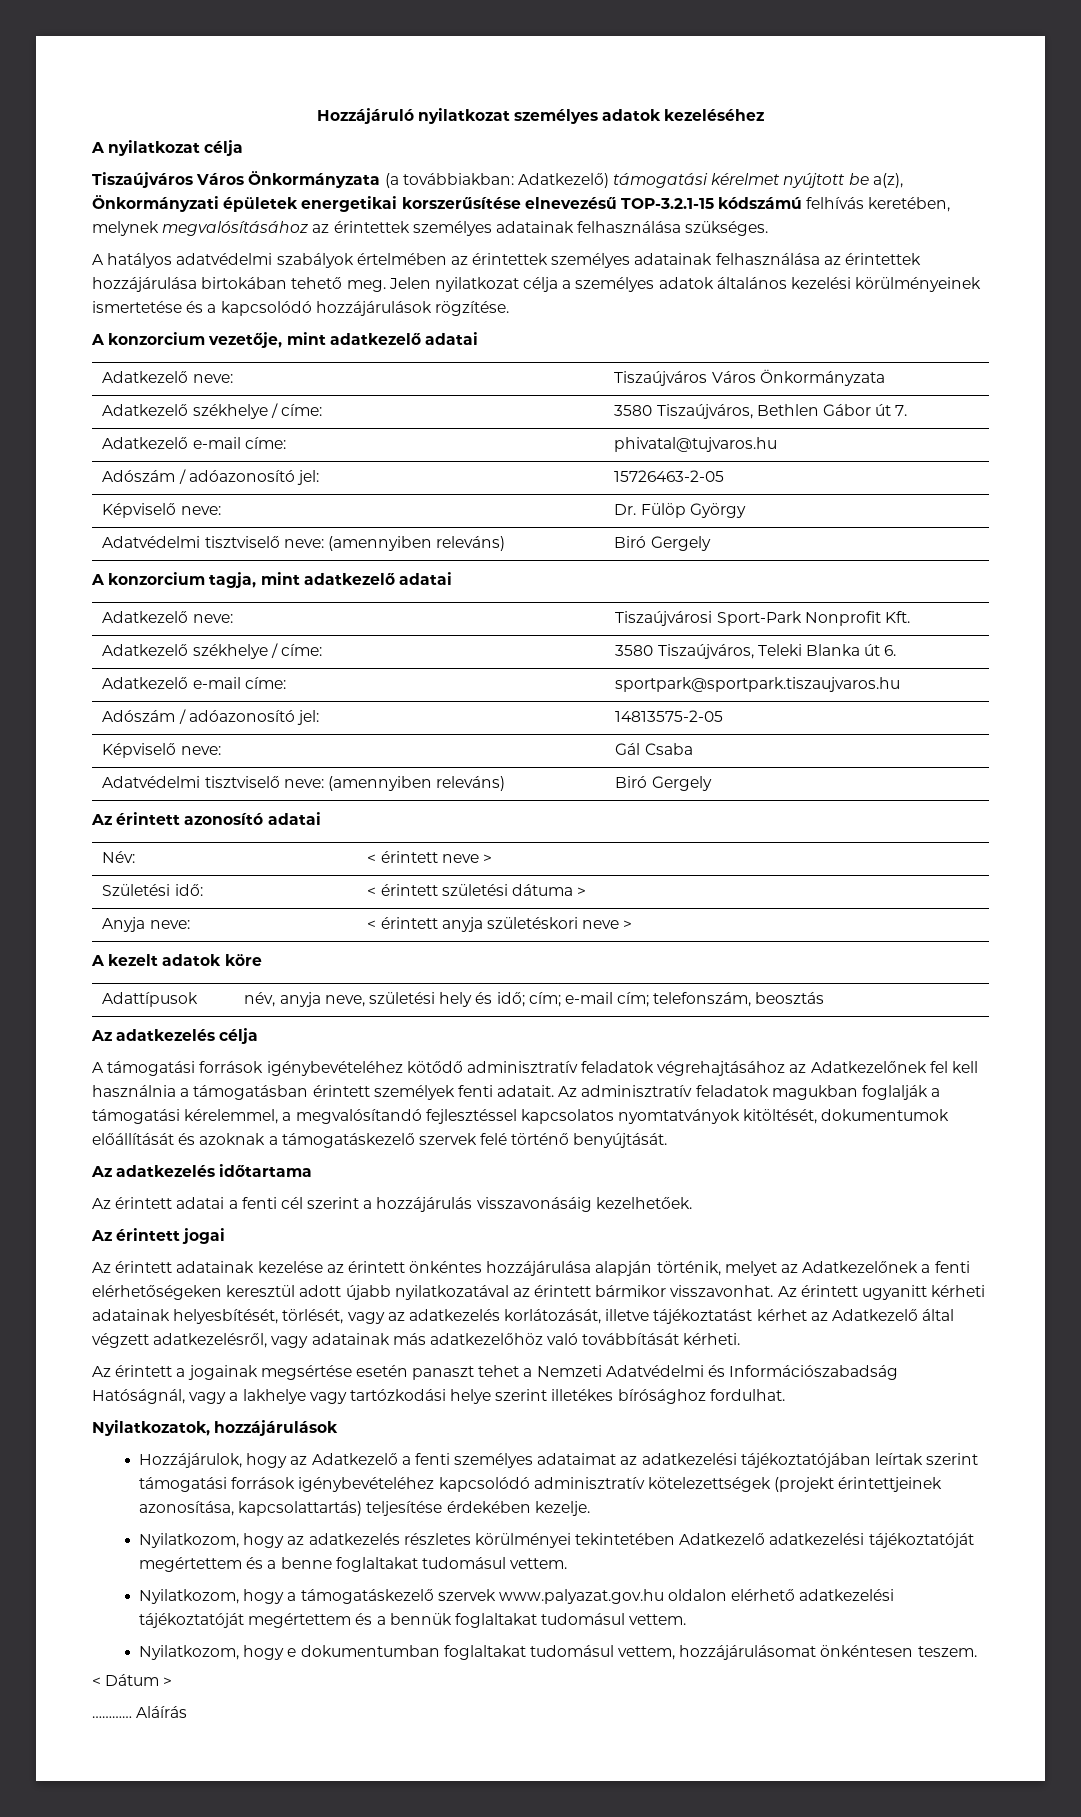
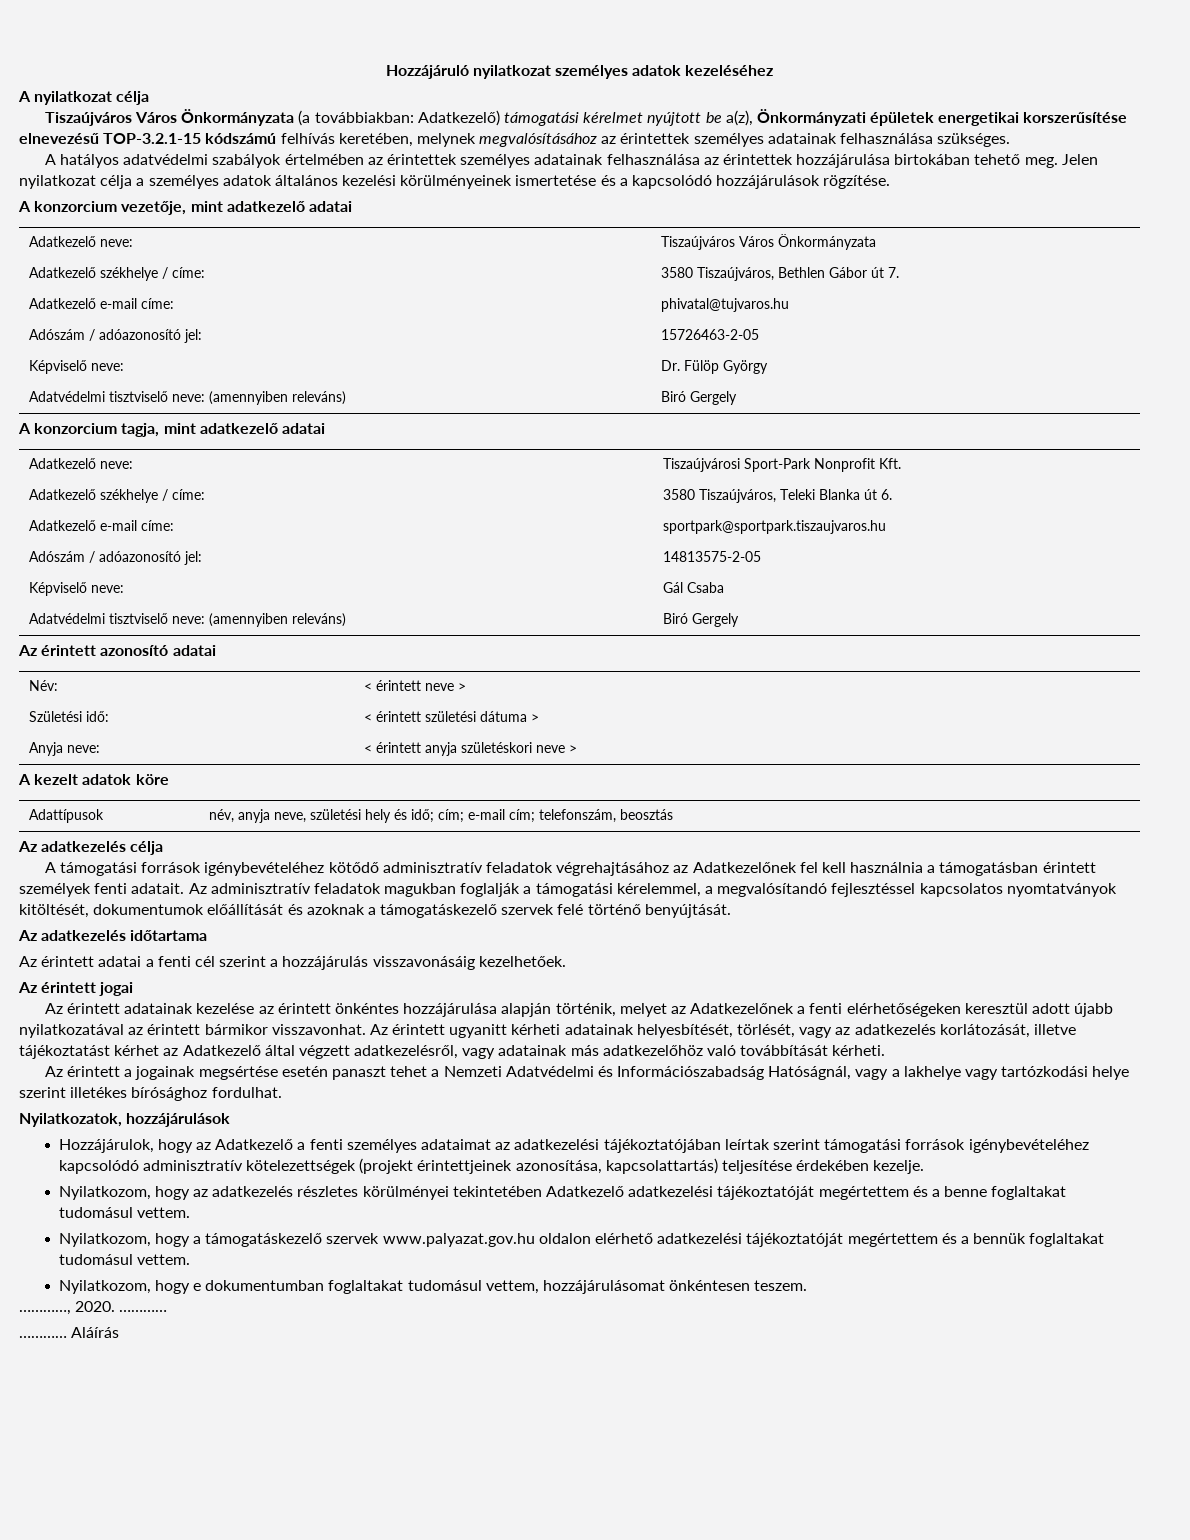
[92,1674,173,1686] < Dátum > -> [19,1301,168,1315] …………, 2020. …………

